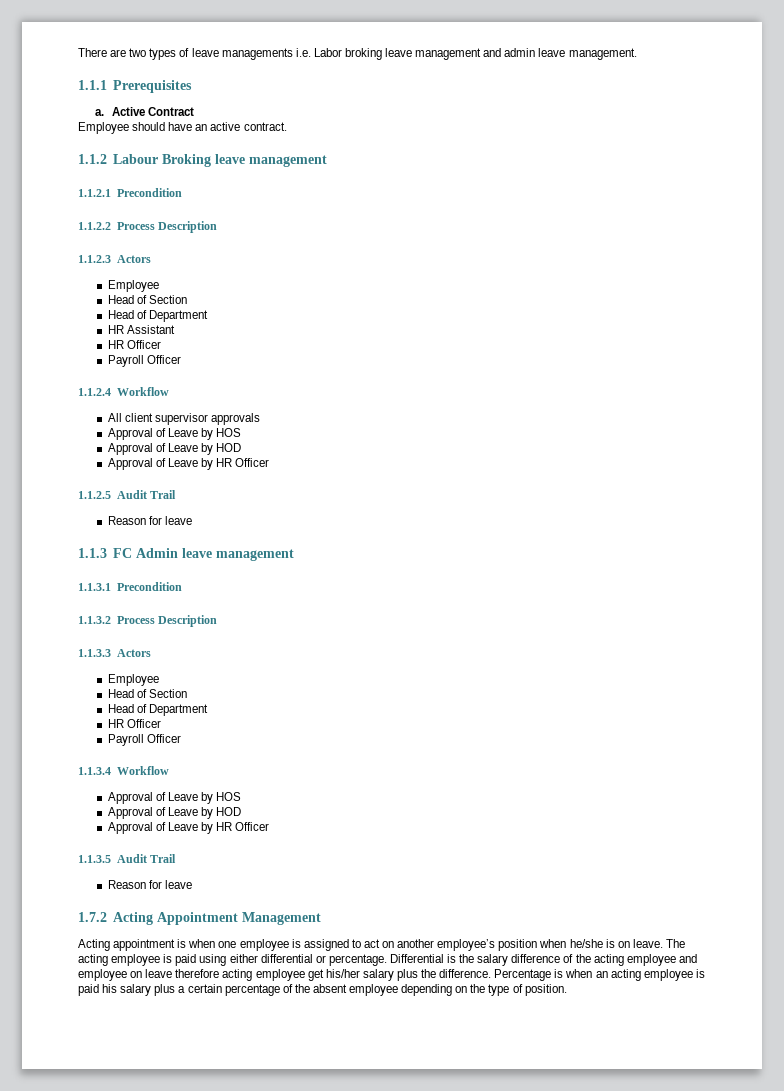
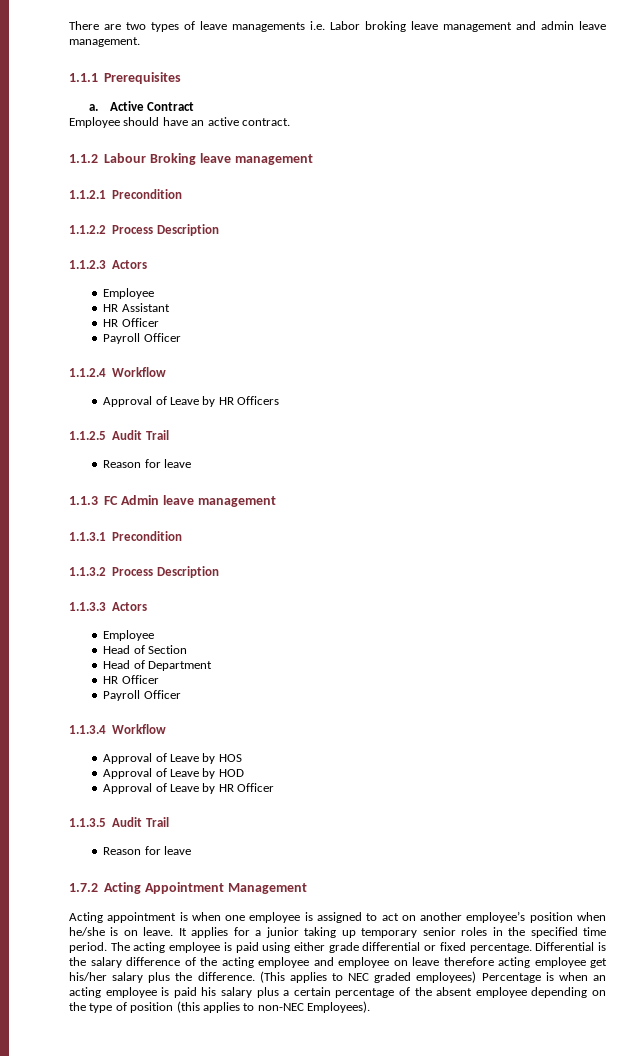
[107,295,187,304] [107,310,208,322] // Head of Section // Head of Department -> (155, 293) none
[107,413,260,425] [107,428,241,440] [107,443,241,455] [107,458,270,470] // All client supervisor approvals // Approval of Leave by HOS // Approval of Leave by HOD // Approval of Leave by HR Officer -> [103,396,280,407] // Approval of Leave by HR Officers
(663, 943) none -> [178,927,607,938] [69,942,107,953] It applies for a junior taking up temporary senior roles in the specified time period.
(258, 958) none -> [328,942,359,953] grade
(326, 959) none -> [439,942,466,951] fixed
(492, 973) none -> [259,971,477,983] (This applies to NEC graded employees)
[524,984,567,996] position. -> [130,1001,370,1013] position (this applies to non-NEC Employees).

